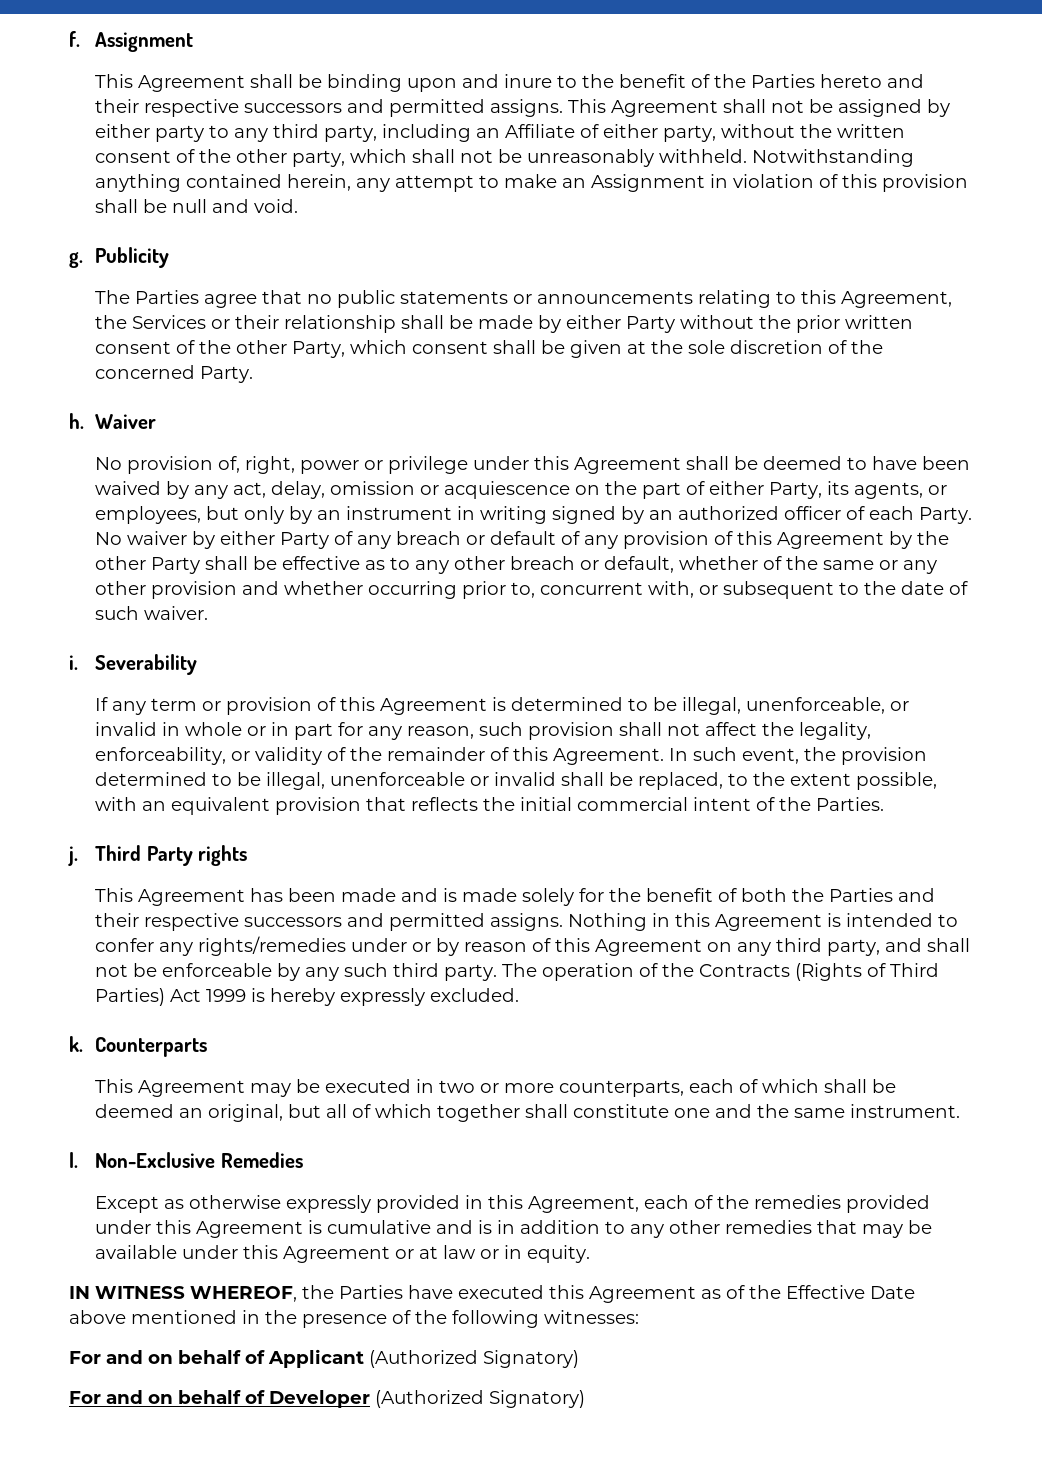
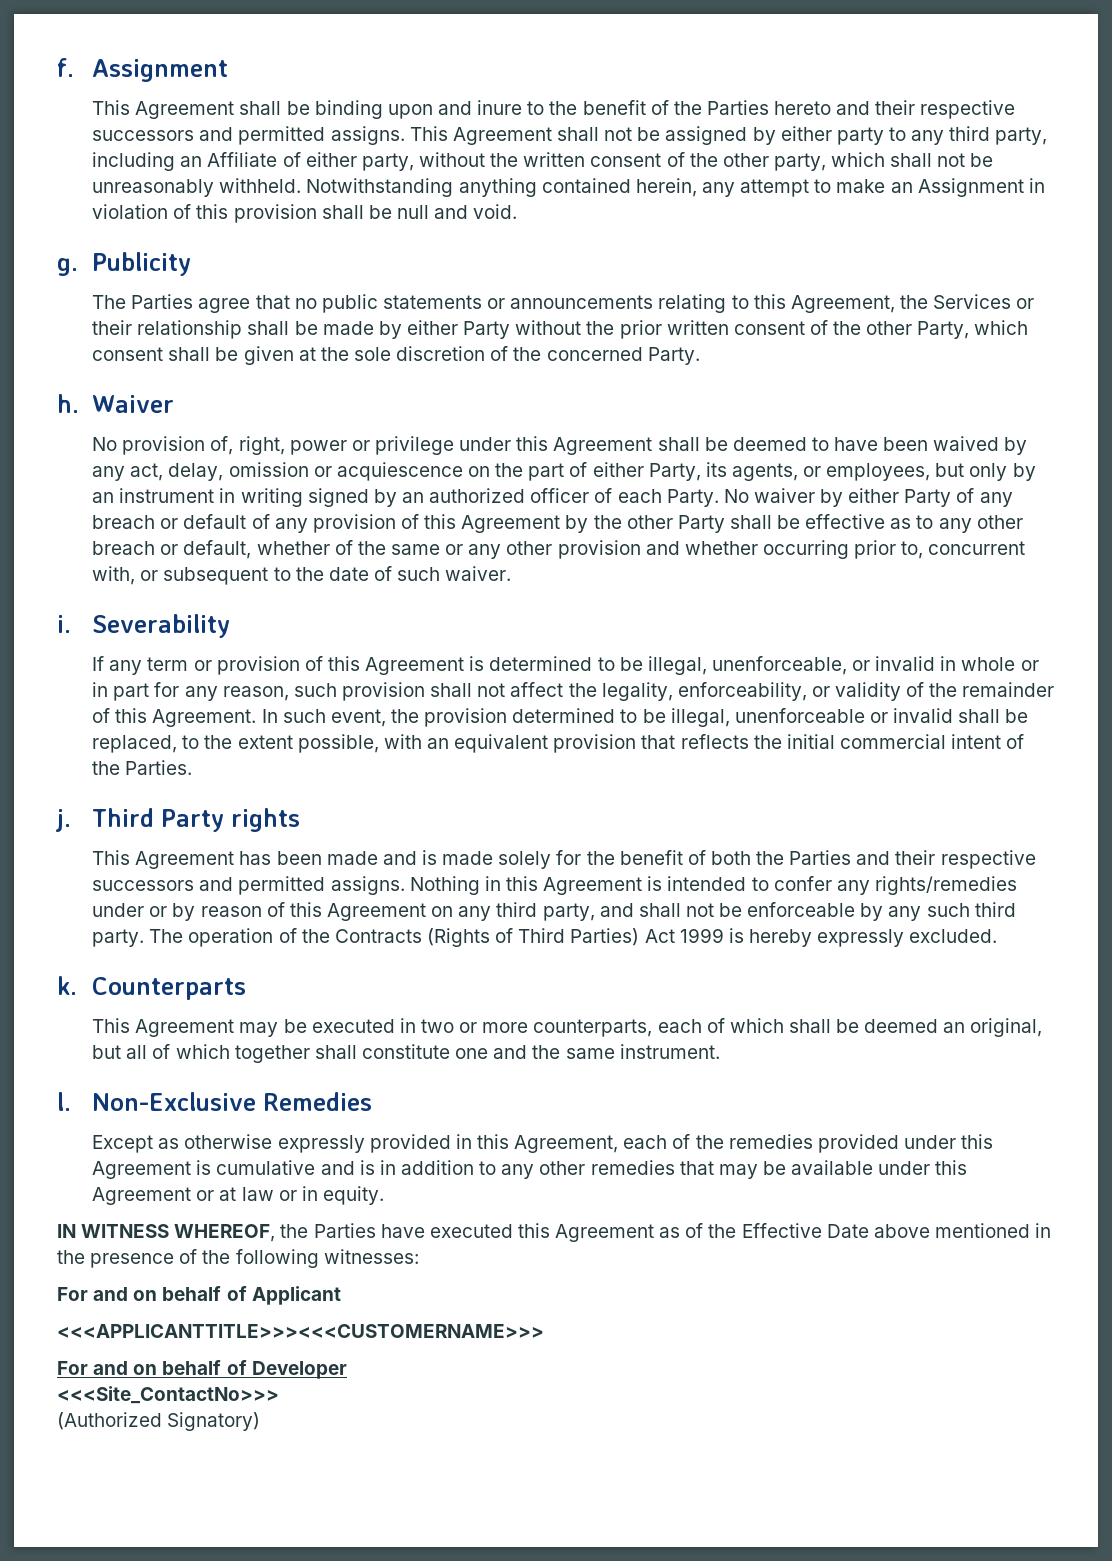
[369,1350,579,1368] (Authorized Signatory) -> [57,1324,544,1338] // <<<APPLICANTTITLE>>><<<CUSTOMERNAME>>>
(370, 1399) none -> [57,1386,279,1404] // <<<Site_ContactNo>>> //

